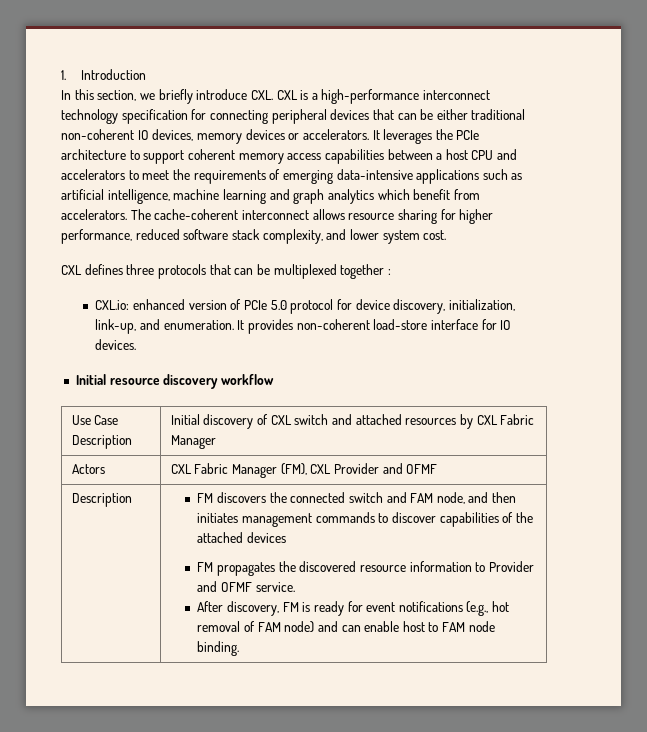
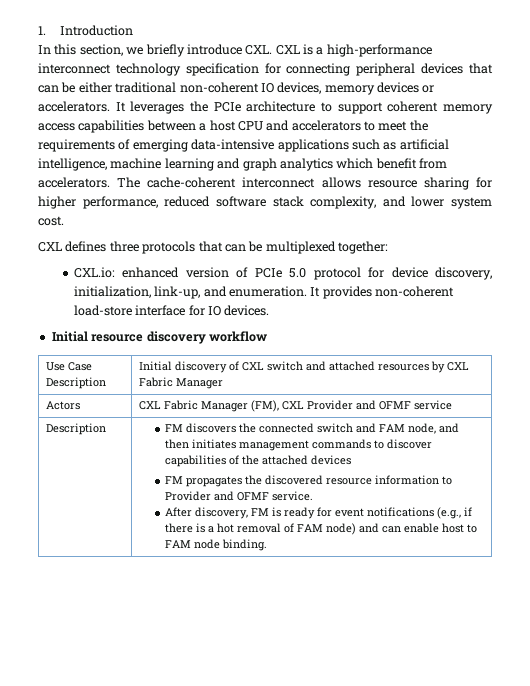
[340,264,391,279] together : -> [338,241,388,254] together:
(438, 469) none -> [414,400,453,410] service
(489, 608) none -> [463,507,472,516] [164,523,214,533] if there is a

